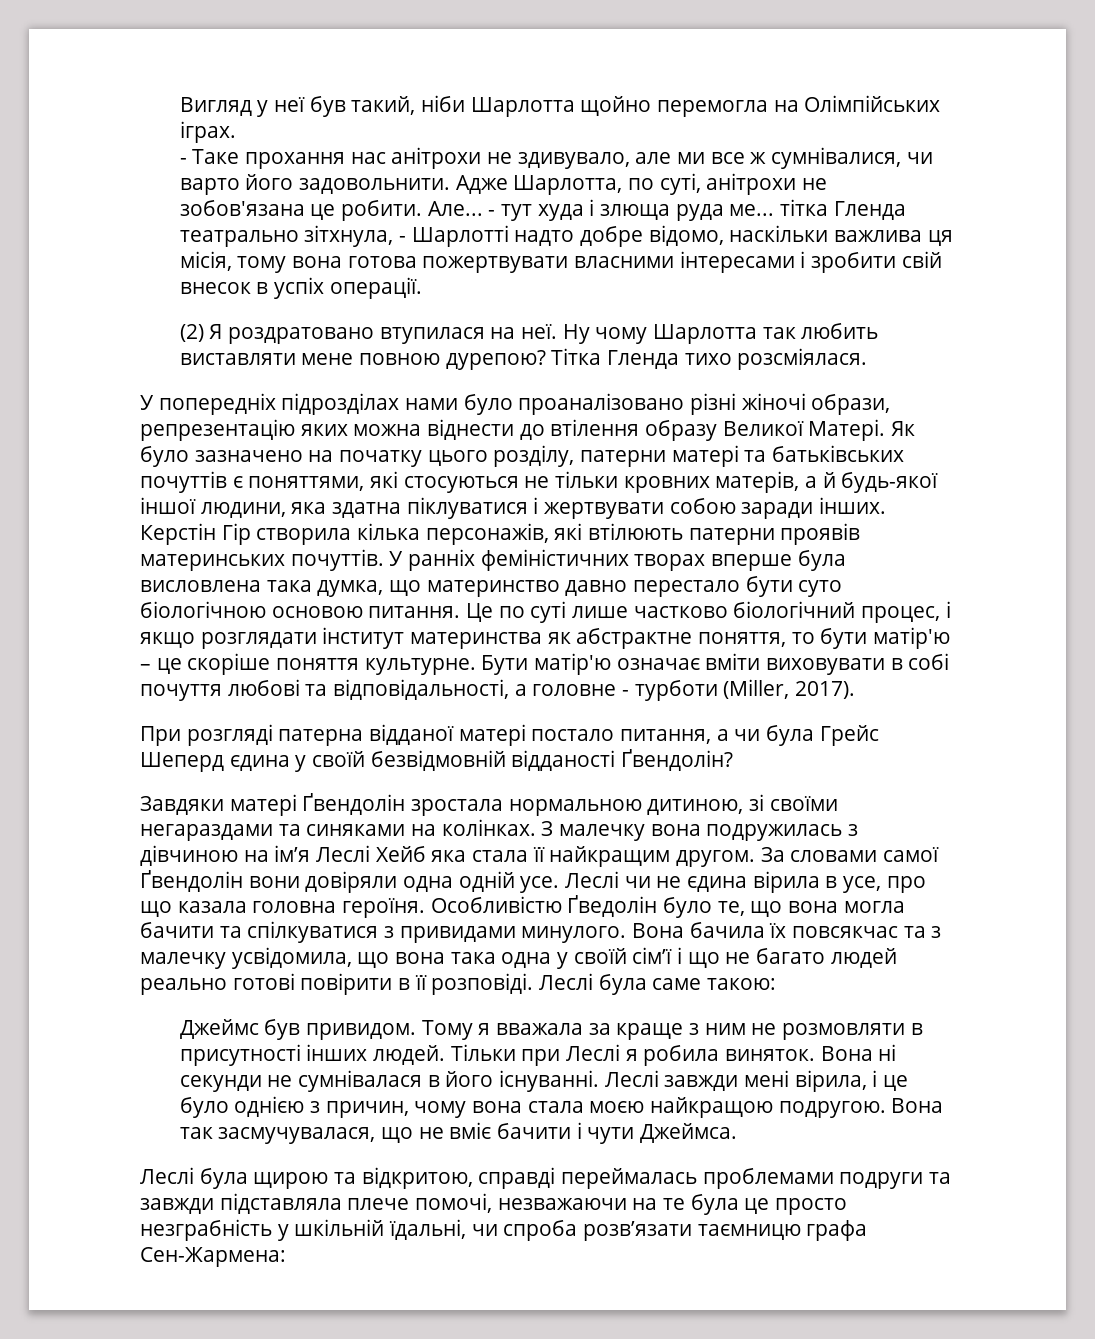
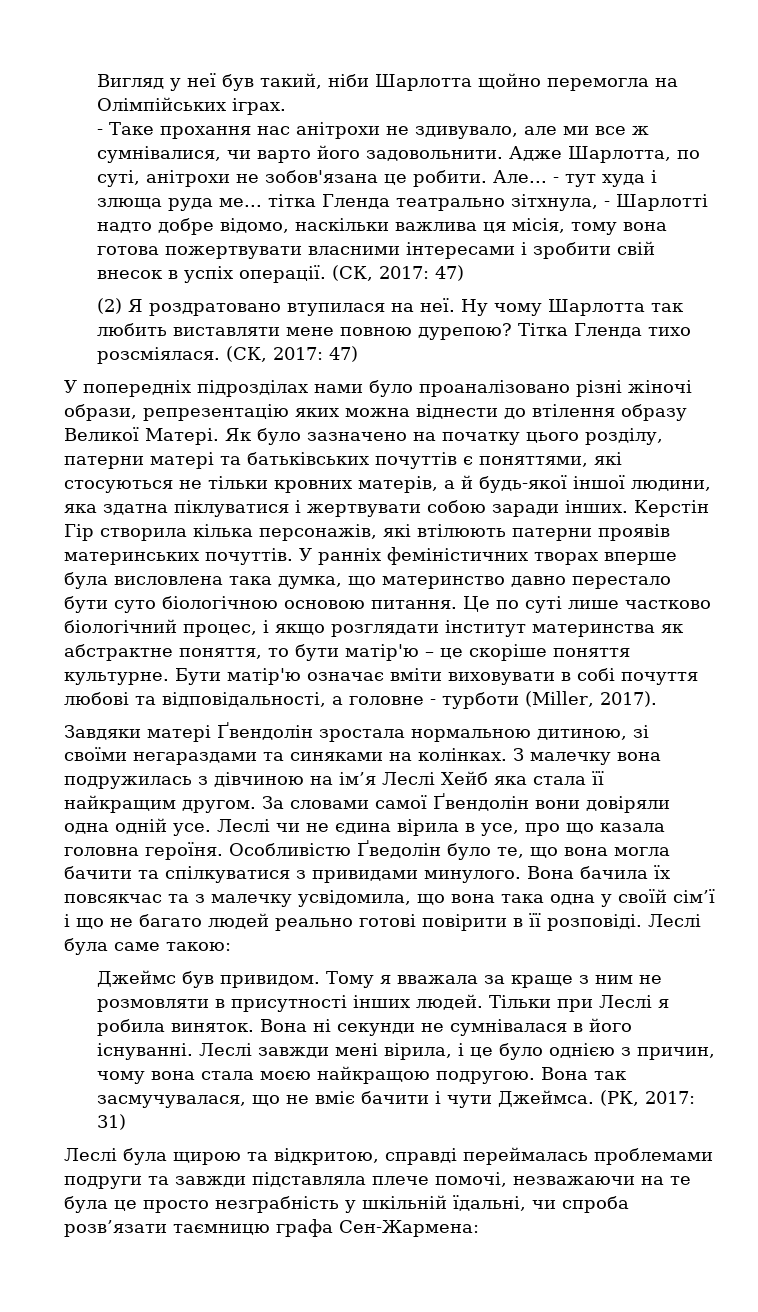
(422, 288) none -> [332,265,465,281] (СК, 2017: 47)
(868, 359) none -> [226,346,359,362] (СК, 2017: 47)
[140,724,879,746] [140,749,734,772] // При розгляді патерна відданої матері постало питання, а чи була Грейс Шеперд єдина у своїй безвідмовній відданості Ґвендолін? -> (657, 699) none
(737, 1133) none -> [600,1090,696,1106] [97,1114,127,1130] (РК, 2017: 31)

